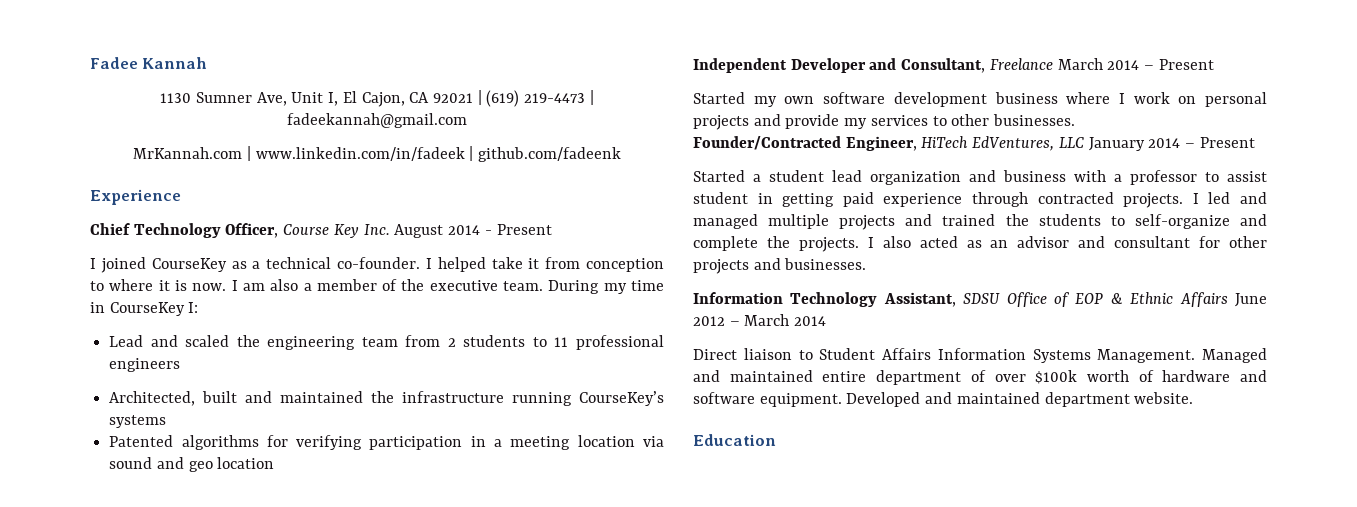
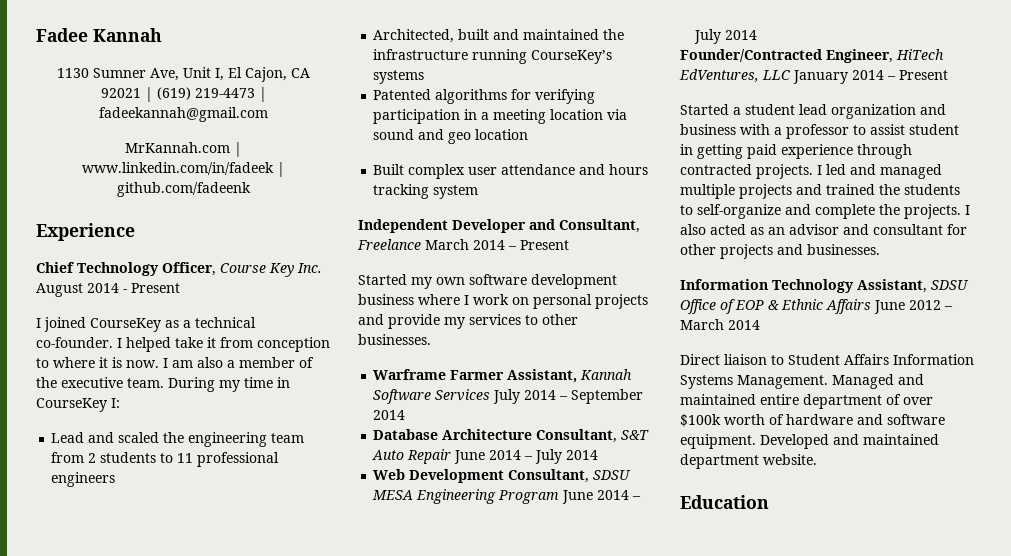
(275, 463) none -> [373,164,649,179] [373,184,479,199] // Built complex user attendance and hours tracking system
(1076, 120) none -> [373,369,633,383] [373,389,644,404] [373,410,406,420] [373,429,650,443] [372,449,599,464] [373,469,632,483] [372,489,642,504] [694,29,758,44] // Warframe Farmer Assistant, Kannah Software Services July 2014 – September 2014 // Database Architecture Consultant, S&T Auto Repair June 2014 – July 2014 // Web Development Consultant, SDSU MESA Engineering Program June 2014 – July 2014

